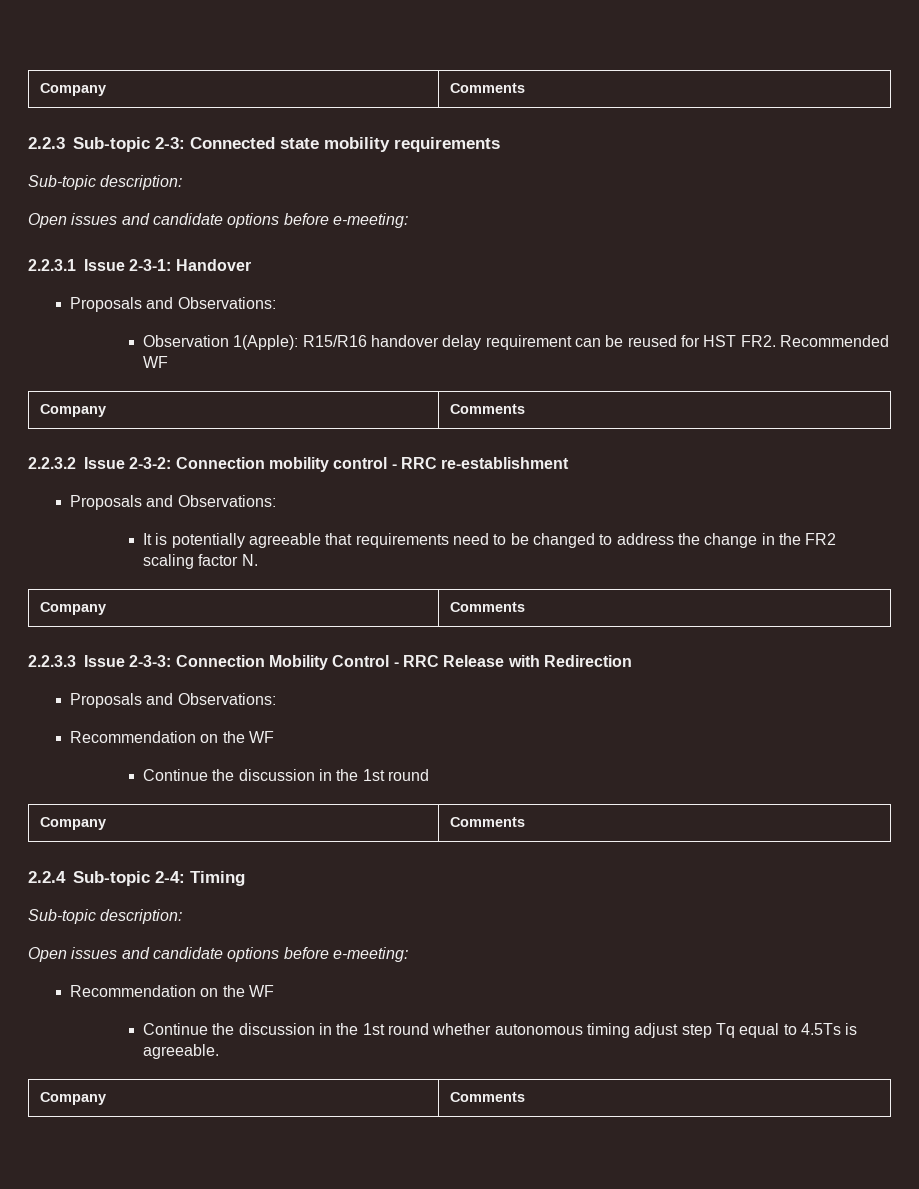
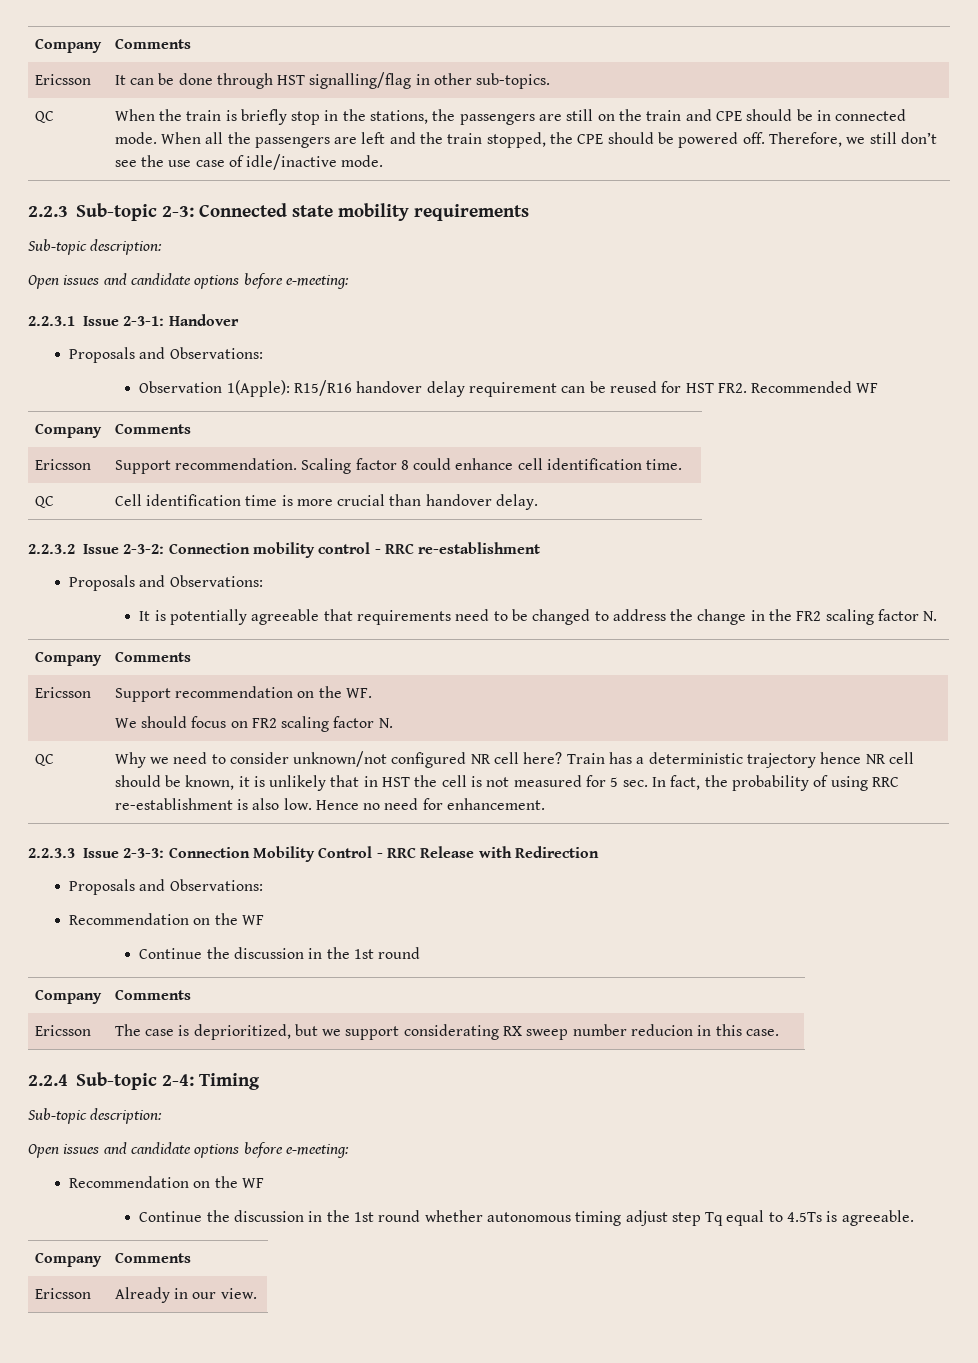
[39,83,106,96] [449,83,525,93] Company | Comments -> [34,38,102,53] [114,38,191,49] [34,74,91,85] [114,72,551,89] [34,111,54,123] [114,109,907,125] [114,132,937,148] [114,154,384,170] Company | Comments // Ericsson | It can be done through HST signalling/flag in other sub-topics. // QC | When the train is briefly stop in the stations, the passengers are still on the train and CPE should be in connected mode. When all the passengers are left and the train stopped, the CPE should be powered off. Therefore, we still don’t see the use case of idle/inactive mode.
(525, 409) none -> [34,459,91,470] [114,458,683,474] [34,496,54,508] [114,494,539,510] // Ericsson | Support recommendation. Scaling factor 8 could enhance cell identification time. // QC | Cell identification time is more crucial than handover delay.
(525, 607) none -> [34,687,91,698] [114,686,372,702] [114,716,393,732] [34,754,54,766] [114,751,914,768] [114,775,899,791] [114,798,546,810] // Ericsson | Support recommendation on the WF. // We should focus on FR2 scaling factor N. // QC | Why we need to consider unknown/not configured NR cell here? Train has a deterministic trajectory hence NR cell should be known, it is unlikely that in HST the cell is not measured for 5 sec. In fact, the probability of using RRC re-establishment is also low. Hence no need for enhancement.
(525, 822) none -> [34,1025,91,1036] [114,1024,780,1040] // Ericsson | The case is deprioritized, but we support considerating RX sweep number reducion in this case.
(525, 1097) none -> [34,1288,91,1299] [114,1287,257,1303] // Ericsson | Already in our view.

